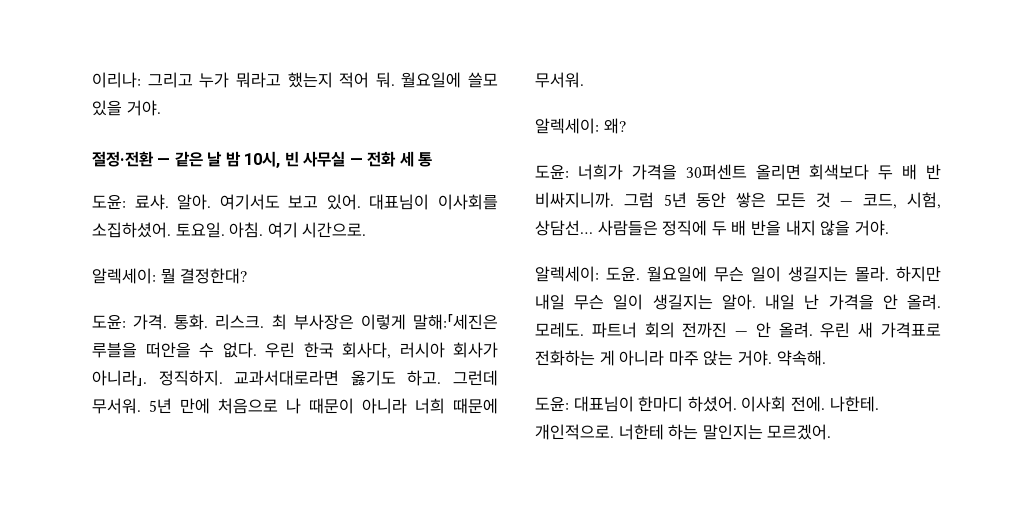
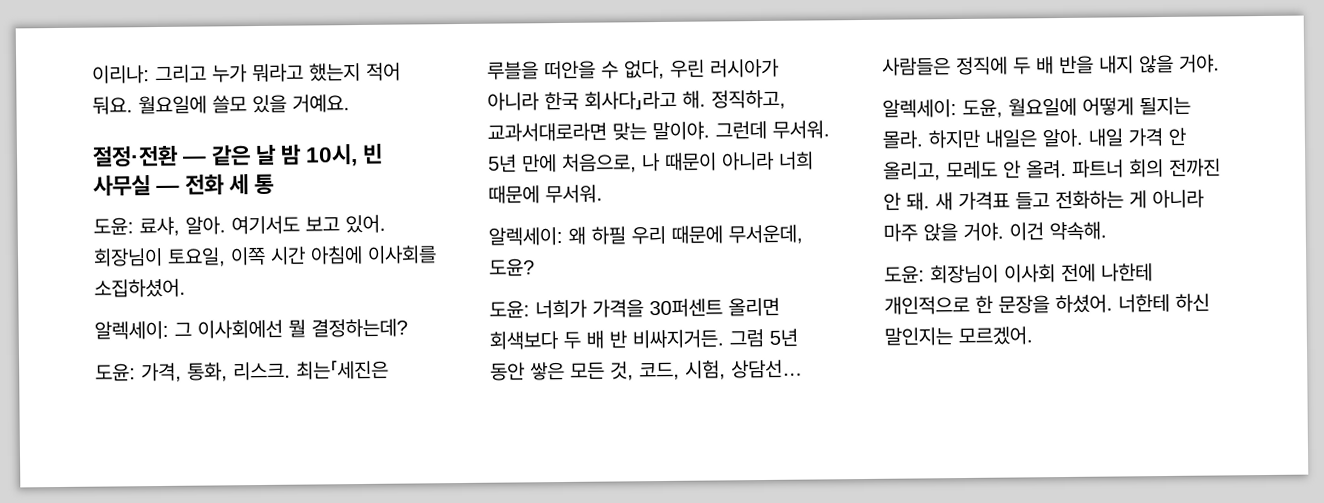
[375,72,395,88] 둬. -> [92,96,133,115] 둬요.
[126,100,161,116] 거야. -> [292,94,350,113] 거예요.
[134,194,169,210] 료샤. -> [139,216,180,237] 료샤,
[369,194,498,210] [92,222,367,238] [92,268,248,284] [92,314,447,330] 대표님이 이사회를 소집하셨어. 토요일. 아침. 여기 시간으로. // 알렉세이: 뭘 결정한대? // 도윤: 가격. 통화. 리스크. 최 부사장은 이렇게 말해: -> [93,245,437,267] [94,278,186,298] [94,318,408,340] [95,361,331,383] 회장님이 토요일, 이쪽 시간 아침에 이사회를 소집하셨어. // 알렉세이: 그 이사회에선 뭘 결정하는데? // 도윤: 가격, 통화, 리스크. 최는
[222,342,498,359] [92,370,442,386] 없다. 우린 한국 회사다, 러시아 회사가 아니라」. 정직하지. 교과서대로라면 옳기도 하고. -> [624,58,779,80] [487,89,786,111] [487,121,710,142] 없다, 우린 러시아가 아니라 한국 회사다」라고 해. 정직하고, 교과서대로라면 맞는 말이야.
[218,398,278,414] 처음으로 -> [562,153,637,173] 처음으로,
[603,118,626,134] 왜? -> [568,224,803,245] [489,258,535,277] 왜 하필 우리 때문에 무서운데, 도윤?
[535,192,614,208] 비싸지니까. -> [632,329,724,349] 비싸지거든.
[815,192,854,208] 것 — -> [610,361,634,381] 것,
[606,266,941,282] [535,294,941,310] [535,322,584,338] 도윤. 월요일에 무슨 일이 생길지는 몰라. 하지만 내일 무슨 일이 생길지는 알아. 내일 난 가격을 안 올려. 모레도. -> [962,96,1191,119] [882,127,1186,149] [883,159,1067,181] 도윤, 월요일에 어떻게 될지는 몰라. 하지만 내일은 알아. 내일 가격 안 올리고, 모레도 안 올려.
[735,322,941,338] — 안 올려. 우린 새 가격표로 -> [883,191,1050,211] 안 돼. 새 가격표 들고
[703,350,772,366] 앉는 거야. -> [923,222,1044,242] 앉을 거야. 이건
[573,396,879,412] [535,424,699,440] 대표님이 한마디 하셨어. 이사회 전에. 나한테. 개인적으로. 너한테 하는 -> [930,263,1153,284] [884,293,1210,315] 회장님이 이사회 전에 나한테 개인적으로 한 문장을 하셨어. 너한테 하신

